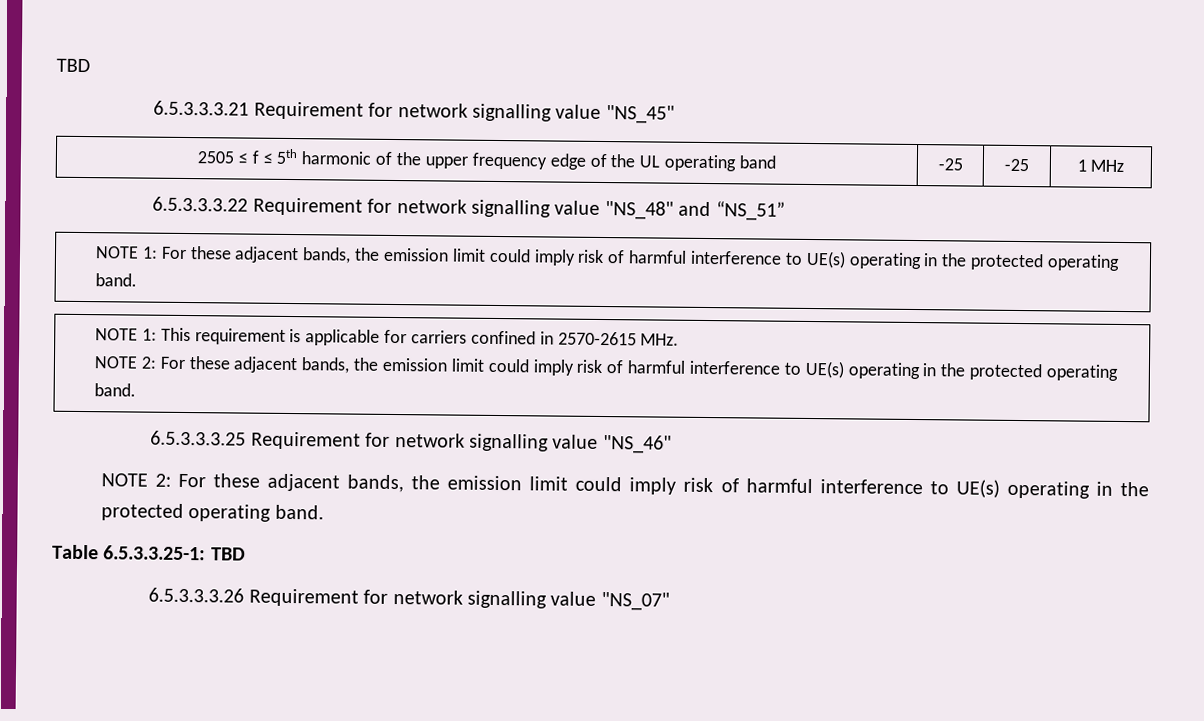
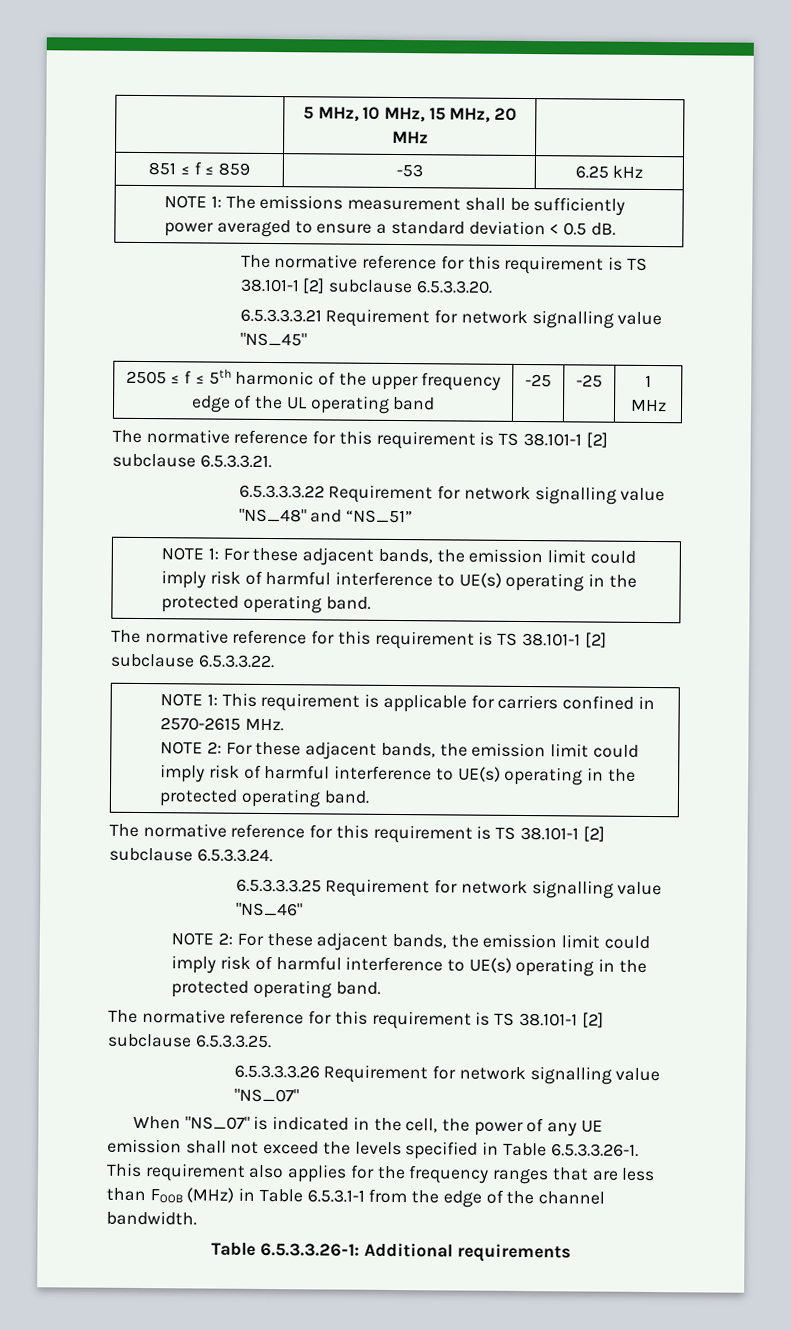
[56,58,90,73] TBD -> [302,106,518,123] [391,130,429,144] [148,161,250,176] [395,163,423,178] [574,165,644,179] [164,194,626,216] [164,219,616,238] [240,254,648,275] [239,278,493,294] | 5 MHz, 10 MHz, 15 MHz, 20 MHz | // 851 ≤ f ≤ 859 | -53 | 6.25 kHz // NOTE 1: The emissions measurement shall be sufficiently power averaged to ensure a standard deviation < 0.5 dB. // The normative reference for this requirement is TS 38.101-1 [2] subclause 6.5.3.3.20.
(1125, 166) none -> [112,429,608,450] [112,453,272,469] // The normative reference for this requirement is TS 38.101-1 [2] subclause 6.5.3.3.21.
(137, 280) none -> [111,629,607,650] [110,653,275,669] // The normative reference for this requirement is TS 38.101-1 [2] subclause 6.5.3.3.22.
(136, 390) none -> [109,823,605,844] [109,847,273,863] // The normative reference for this requirement is TS 38.101-1 [2] subclause 6.5.3.3.24.
[52,544,246,561] Table 6.5.3.3.25-1: TBD -> [108,1009,604,1030] [107,1033,272,1049] The normative reference for this requirement is TS 38.101-1 [2] subclause 6.5.3.3.25.
(670, 601) none -> [132,1115,603,1137] [107,1138,639,1160] [106,1162,656,1185] [106,1187,605,1208] [106,1210,197,1226] [211,1242,571,1263] // When "NS_07" is indicated in the cell, the power of any UE emission shall not exceed the levels specified in Table 6.5.3.3.26-1. This requirement also applies for the frequency ranges that are less than FOOB (MHz) in Table 6.5.3.1-1 from the edge of the channel bandwidth. // Table 6.5.3.3.26-1: Additional requirements

